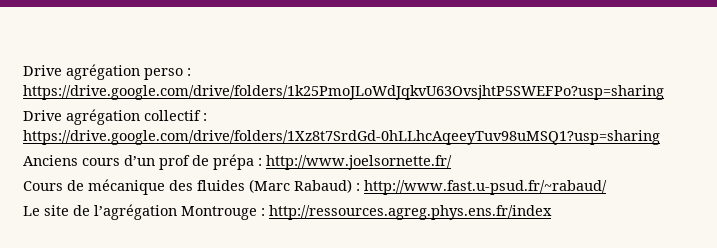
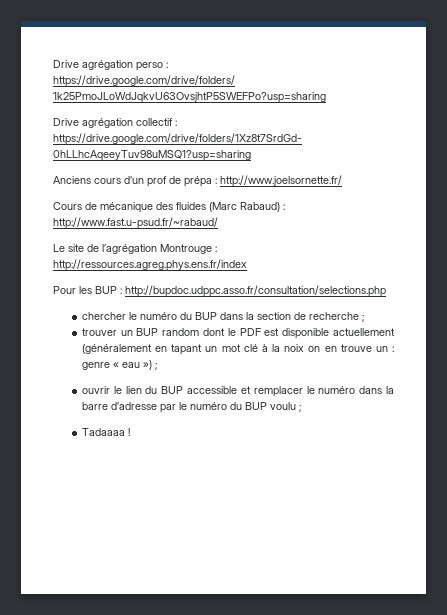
(552, 212) none -> [53,285,386,297] [81,312,364,322] [81,328,395,339] [81,344,395,355] [81,360,157,370] [81,386,395,397] [81,402,301,413] [81,428,130,436] // Pour les BUP : http://bupdoc.udppc.asso.fr/consultation/selections.php // chercher le numéro du BUP dans la section de recherche ; // trouver un BUP random dont le PDF est disponible actuellement (généralement en tapant un mot clé à la noix on en trouve un : genre « eau ») ; // ouvrir le lien du BUP accessible et remplacer le numéro dans la barre d’adresse par le numéro du BUP voulu ; // Tadaaaa !

